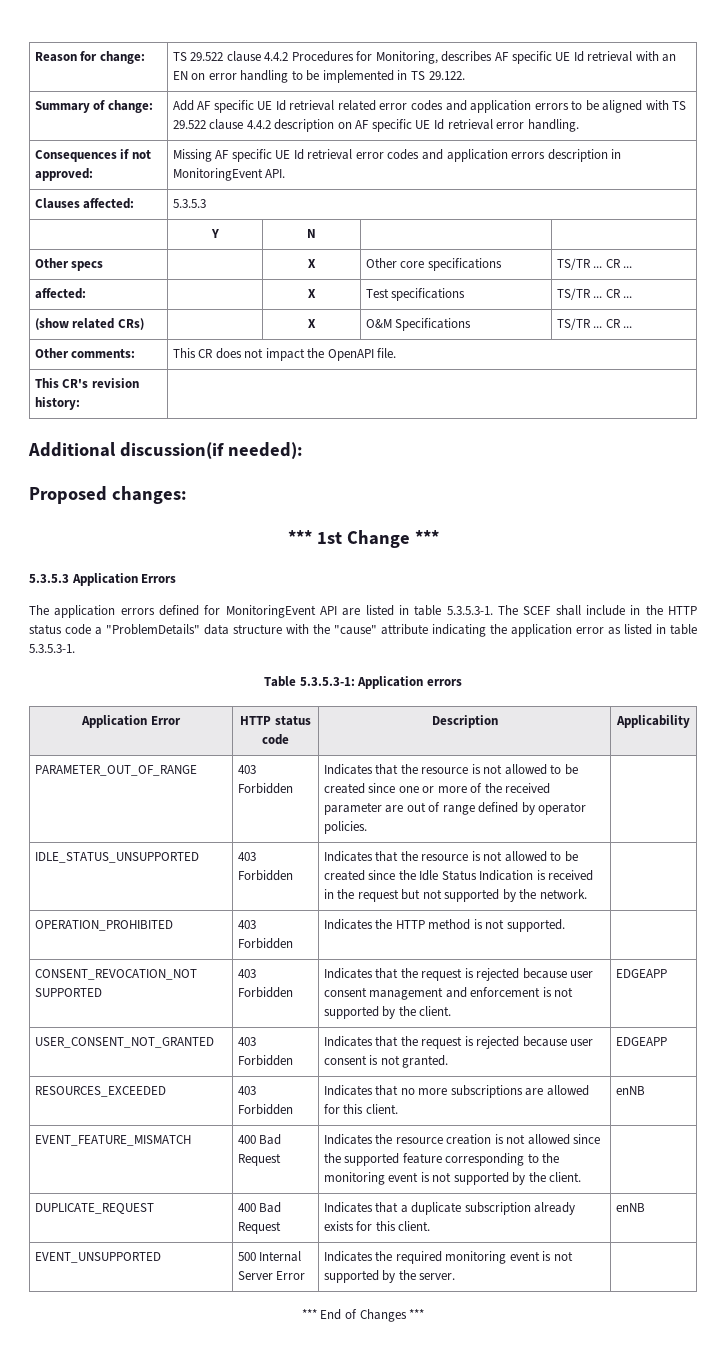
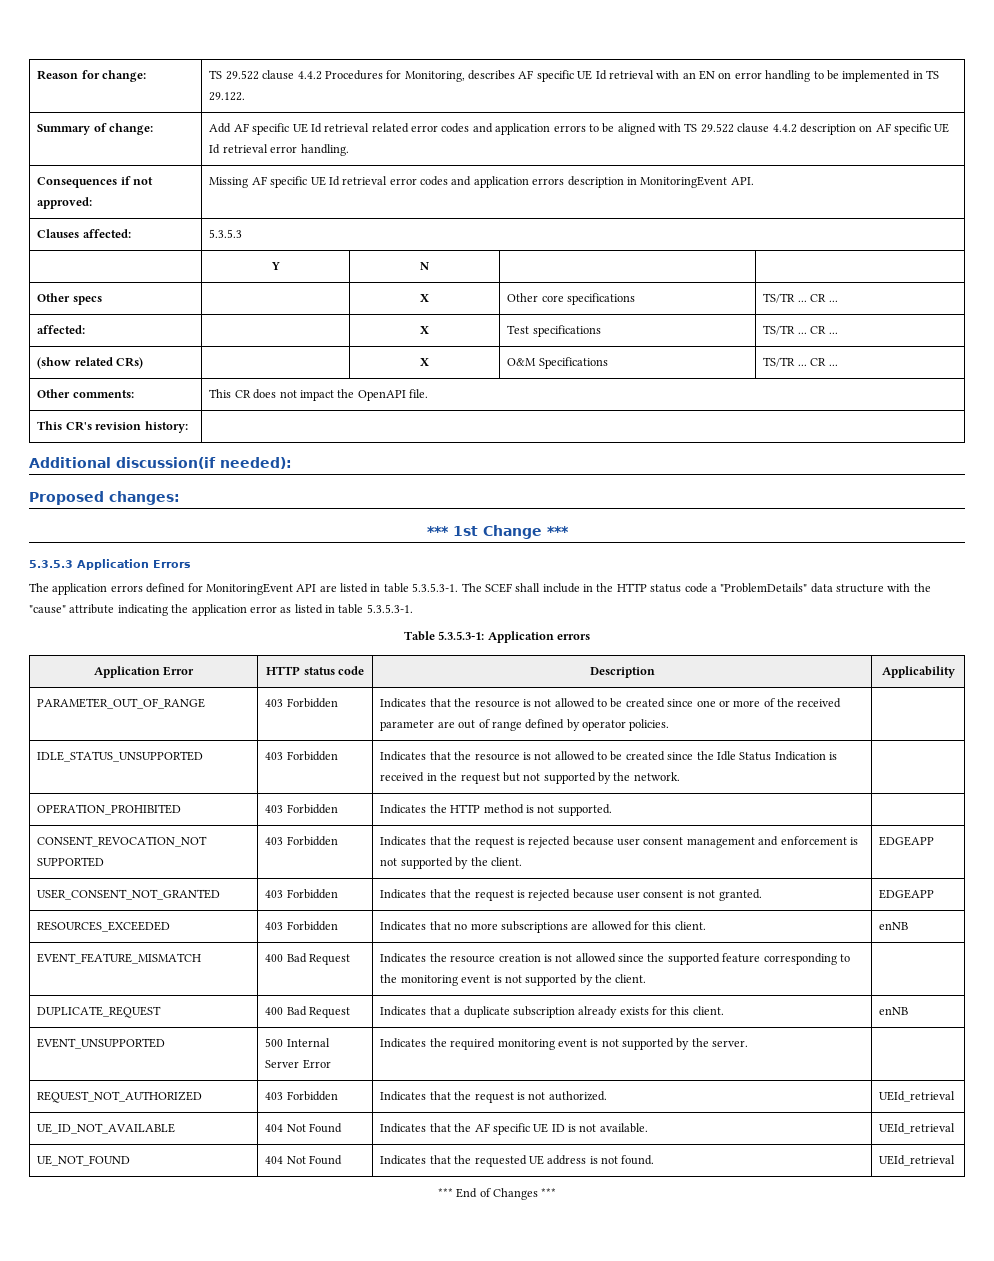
(456, 1276) none -> [37,1091,203,1103] [265,1091,338,1101] [380,1091,607,1103] [879,1091,956,1102] [37,1123,176,1134] [265,1123,343,1133] [380,1123,648,1135] [879,1123,956,1134] [37,1155,131,1166] [265,1155,343,1165] [380,1155,655,1167] [879,1155,956,1166] // REQUEST_NOT_AUTHORIZED | 403 Forbidden | Indicates that the request is not authorized. | UEId_retrieval // UE_ID_NOT_AVAILABLE | 404 Not Found | Indicates that the AF specific UE ID is not available. | UEId_retrieval // UE_NOT_FOUND | 404 Not Found | Indicates that the requested UE address is not found. | UEId_retrieval

